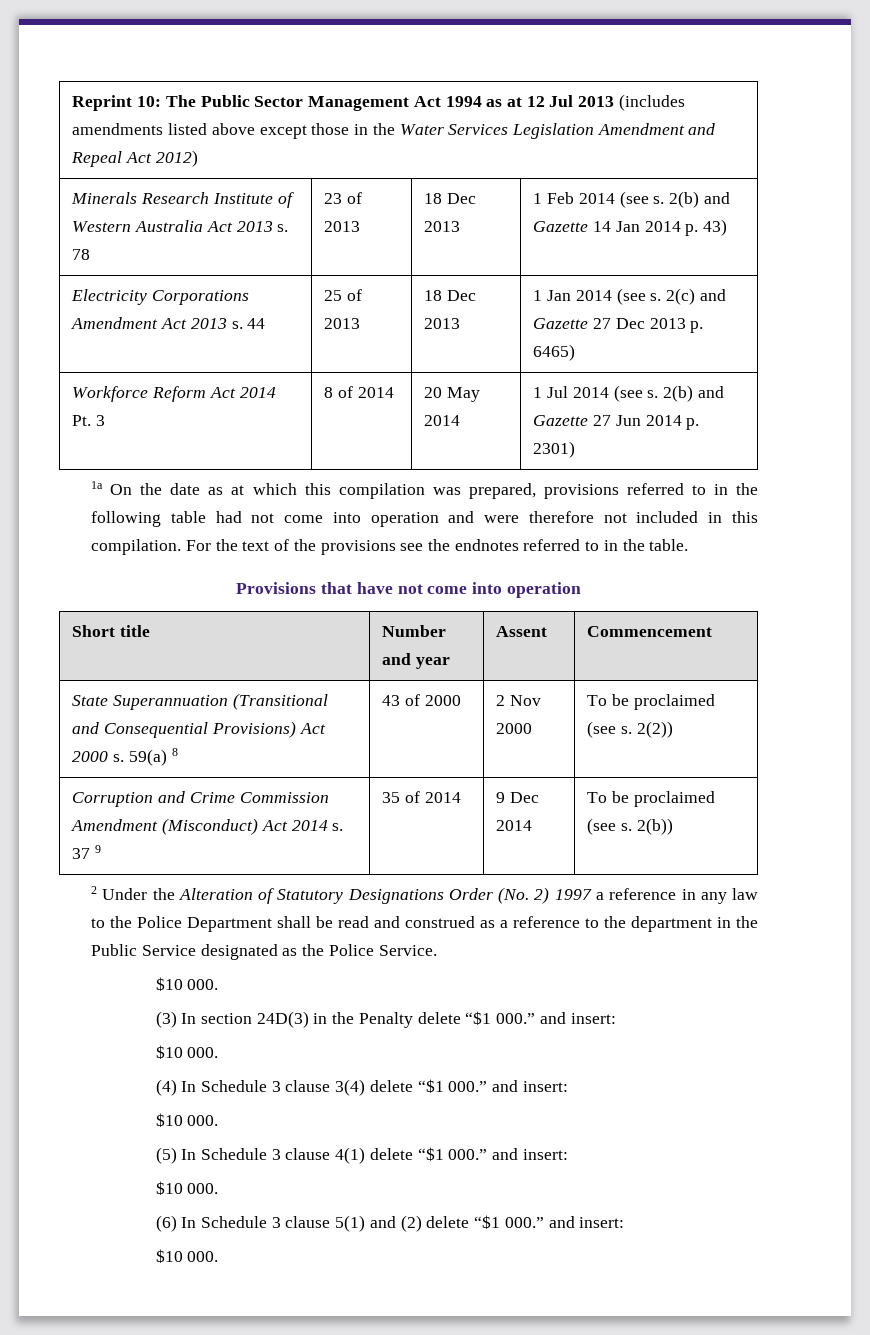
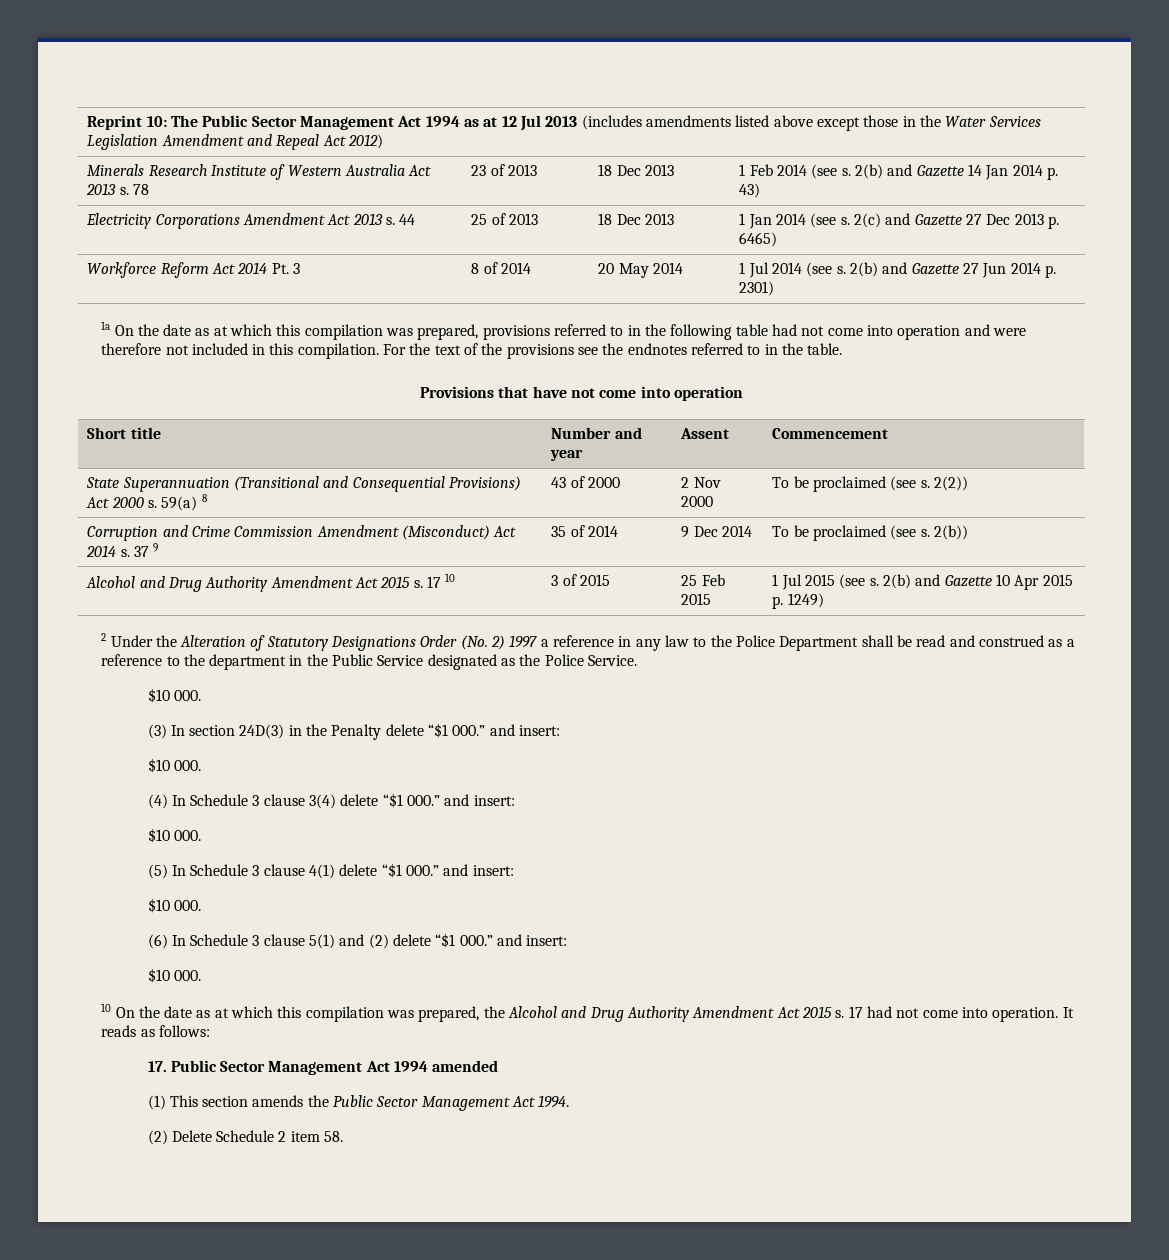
(673, 826) none -> [86,573,456,592] [551,574,611,586] [681,574,725,586] [681,593,712,605] [772,574,1073,590] [772,593,824,609] // Alcohol and Drug Authority Amendment Act 2015 s. 17 10 | 3 of 2015 | 25 Feb 2015 | 1 Jul 2015 (see s. 2(b) and Gazette 10 Apr 2015 p. 1249)
(219, 1256) none -> [101,1003,1074,1022] [101,1025,210,1037] [147,1060,499,1075] [147,1095,570,1111] [147,1130,344,1145] // 10 On the date as at which this compilation was prepared, the Alcohol and Drug Authority Amendment Act 2015 s. 17 had not come into operation. It reads as follows: // 17. Public Sector Management Act 1994 amended // (1) This section amends the Public Sector Management Act 1994. // (2) Delete Schedule 2 item 58.

